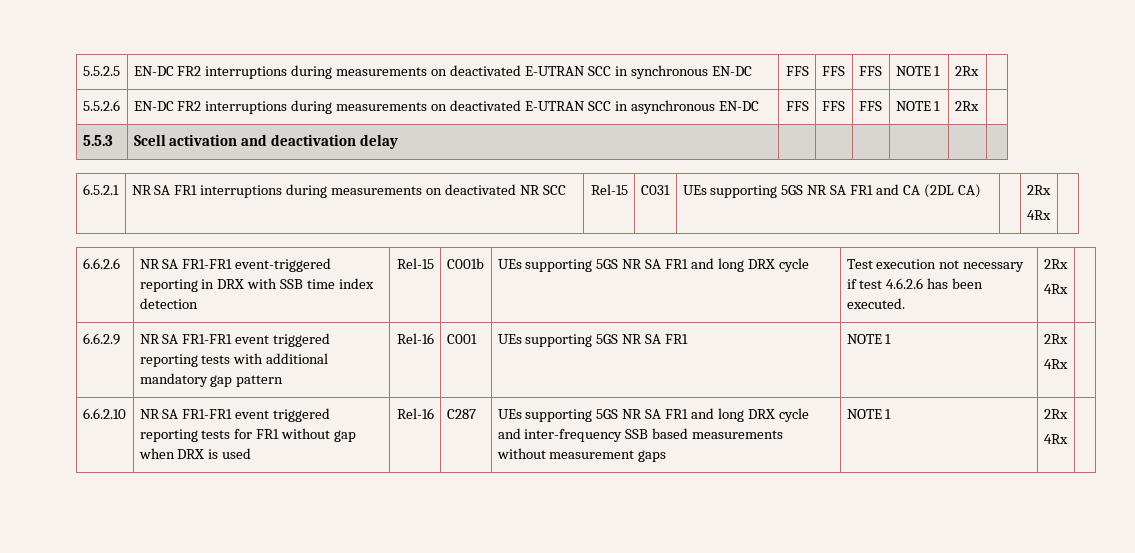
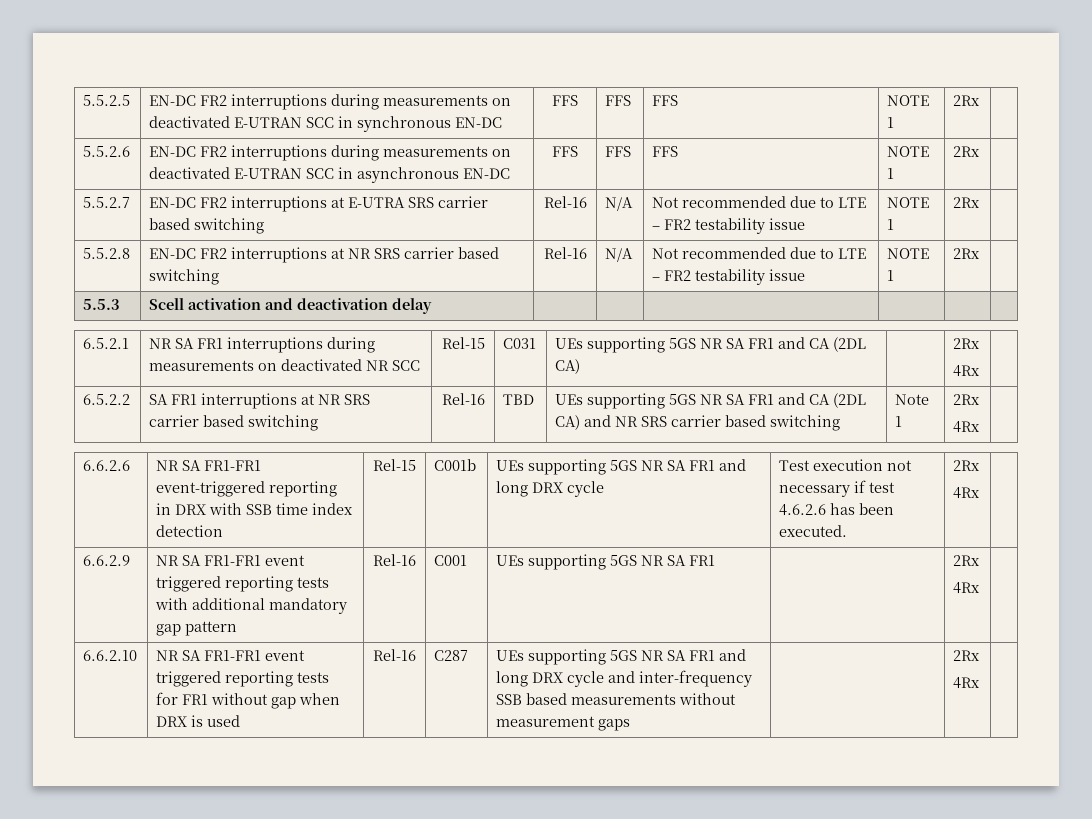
(979, 106) none -> [83,197,131,208] [149,196,489,212] [149,218,265,234] [543,196,587,208] [605,197,634,211] [652,196,867,208] [652,218,806,234] [887,197,930,208] [887,219,895,230] [953,197,981,208] [83,248,131,259] [149,247,500,263] [149,269,220,285] [543,247,587,259] [605,248,634,262] [652,247,867,259] [652,269,806,285] [887,248,930,259] [887,270,895,281] [953,248,981,259] // 5.5.2.7 | EN-DC FR2 interruptions at E-UTRA SRS carrier based switching | Rel-16 | N/A | Not recommended due to LTE – FR2 testability issue | NOTE 1 | 2Rx | // 5.5.2.8 | EN-DC FR2 interruptions at NR SRS carrier based switching | Rel-16 | N/A | Not recommended due to LTE – FR2 testability issue | NOTE 1 | 2Rx |
(1051, 215) none -> [83,394,131,405] [149,393,371,409] [149,415,319,431] [441,393,485,405] [503,394,535,405] [555,393,867,409] [555,415,841,431] [895,394,930,405] [895,416,903,427] [953,394,981,405] [953,421,981,433] // 6.5.2.2 | SA FR1 interruptions at NR SRS carrier based switching | Rel-16 | TBD | UEs supporting 5GS NR SA FR1 and CA (2DL CA) and NR SRS carrier based switching | Note 1 | 2Rx // 4Rx |
[846,334,892,344] NOTE 1 -> (716, 560) none
[846,409,892,419] NOTE 1 -> (631, 725) none

